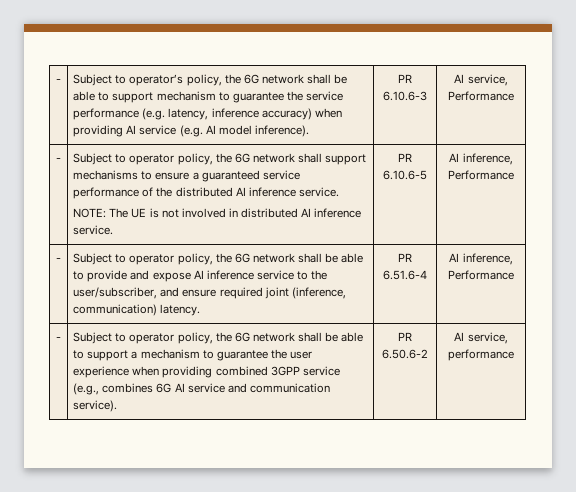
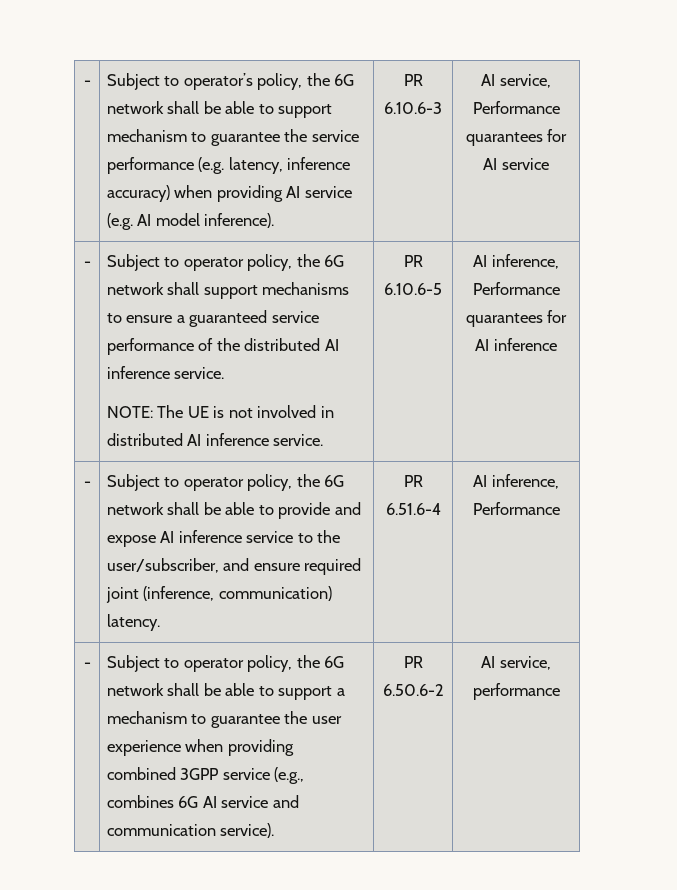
(514, 96) none -> [465,129,568,146] [483,158,549,170] quarantees for AI service
(514, 175) none -> [465,310,568,327] [475,338,557,351] quarantees for AI inference

